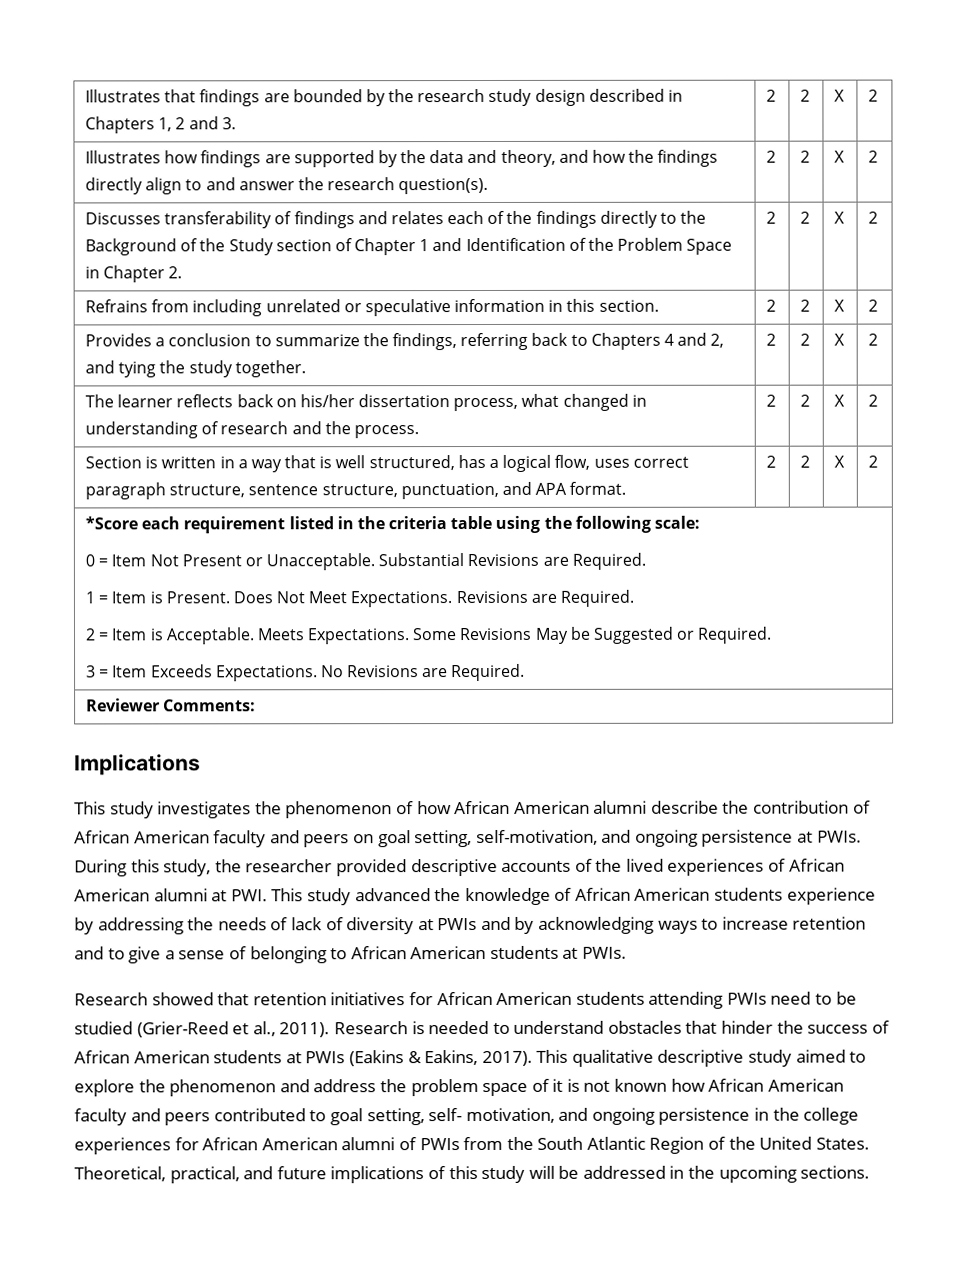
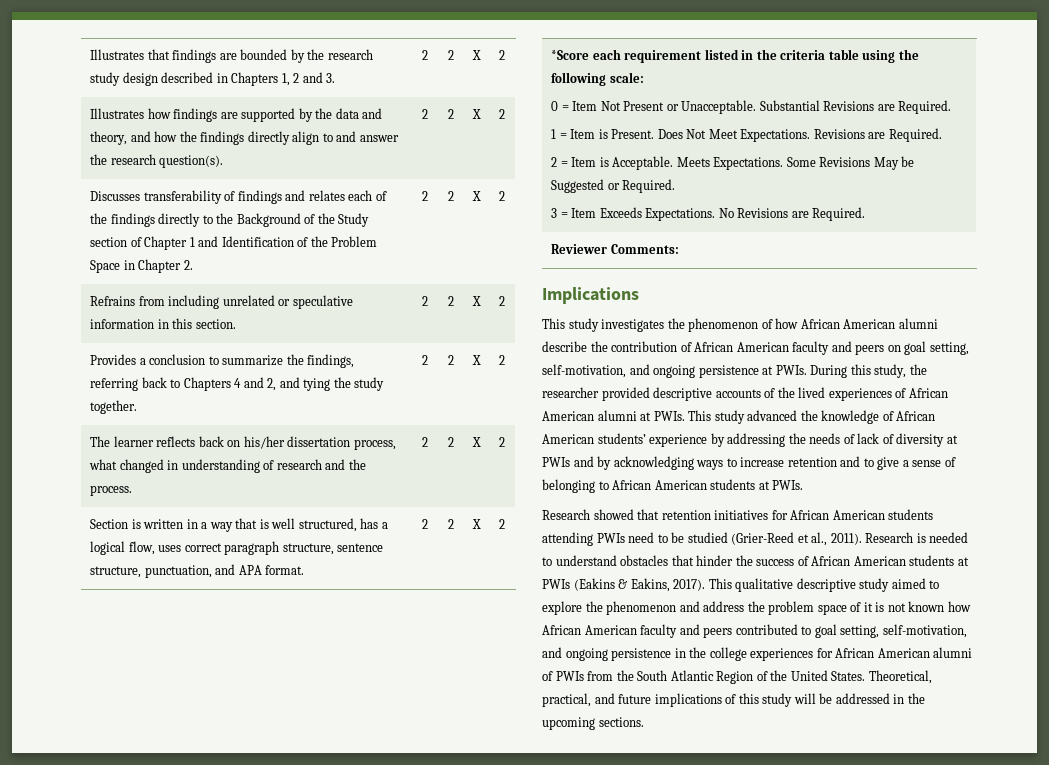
[230,889,268,902] PWI. -> [653,411,685,421] PWIs.
[714,887,784,901] students -> [597,433,646,444] students’
[428,1107,555,1124] self- motivation, -> [882,624,967,638] self-motivation,

